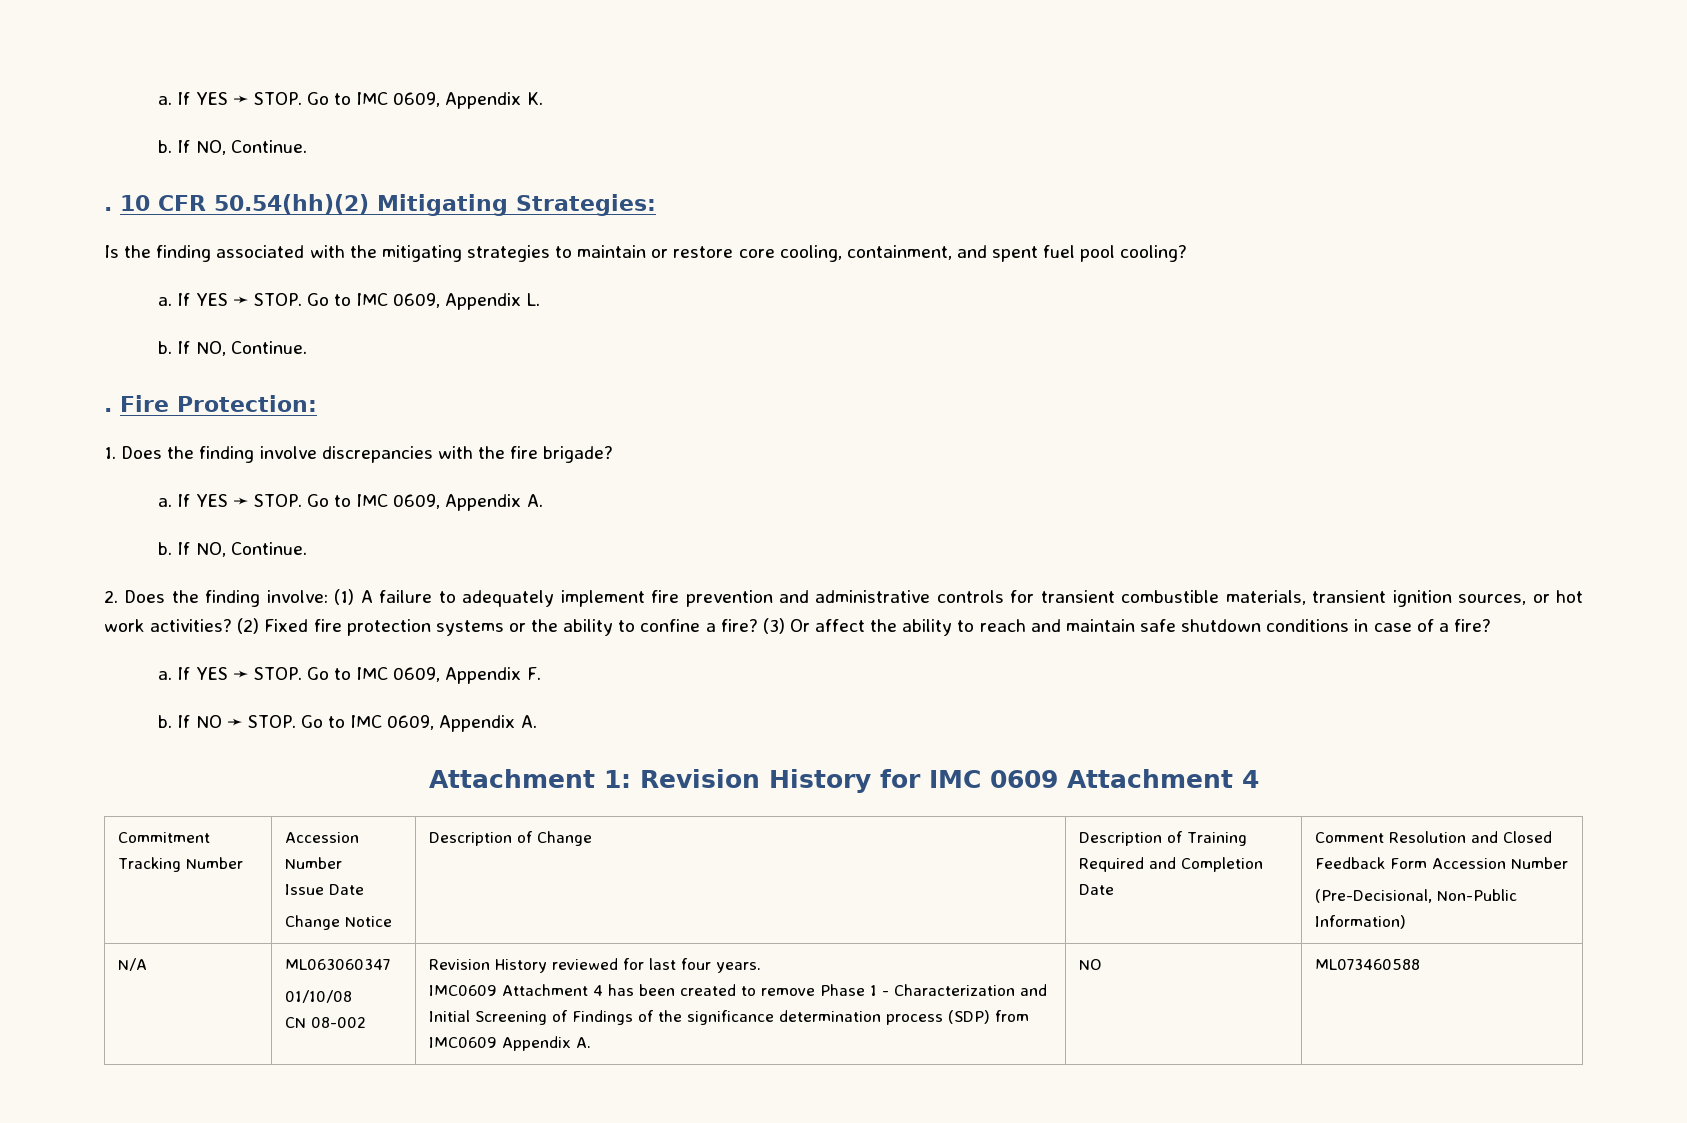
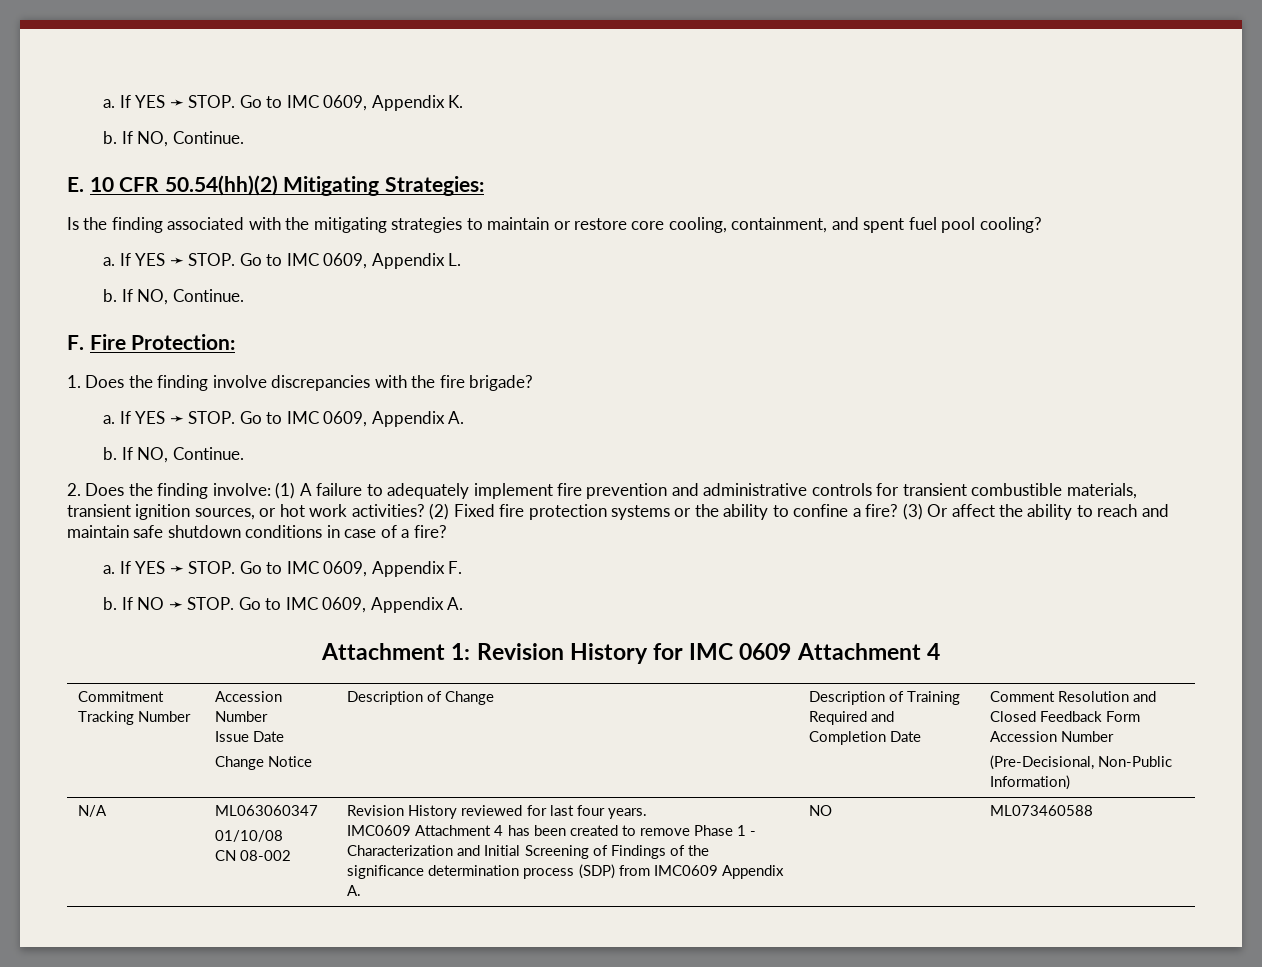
[104,207,112,211] . -> [67,177,84,192] E.
[104,408,112,412] . -> [67,335,84,350] F.

